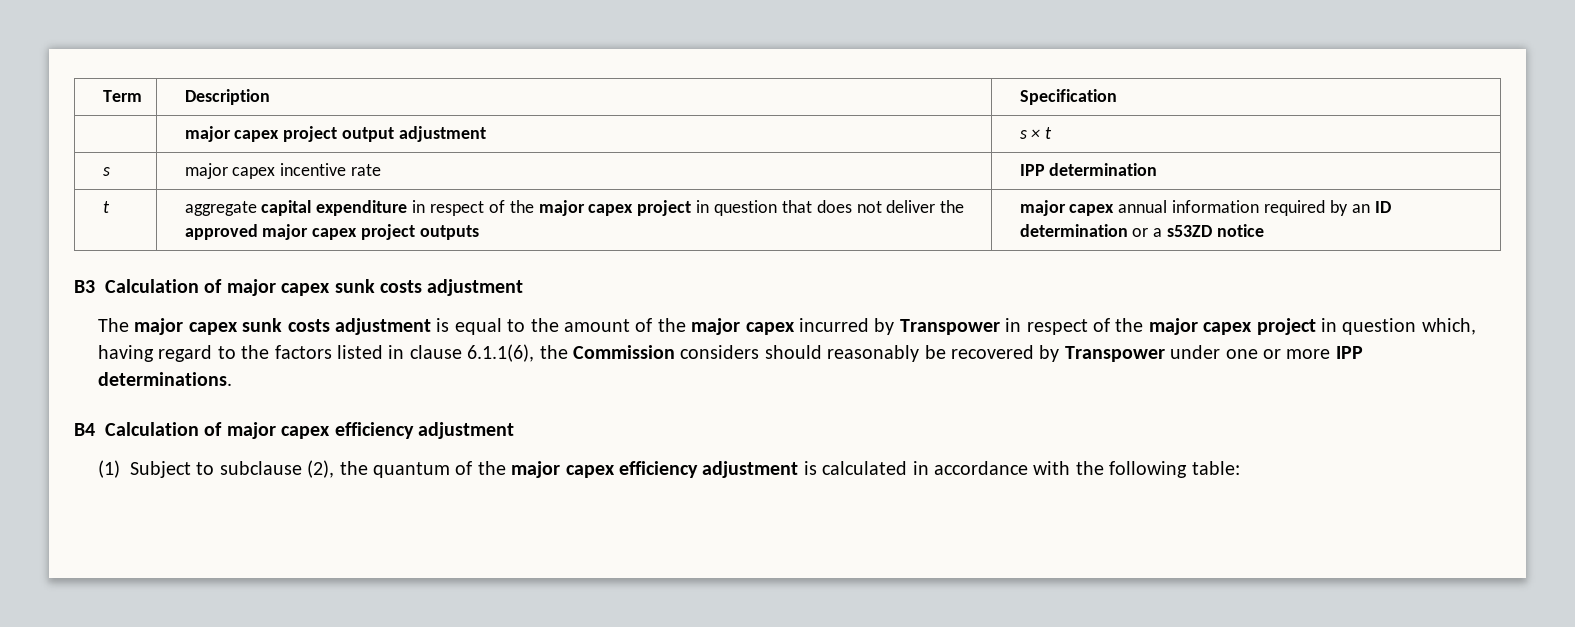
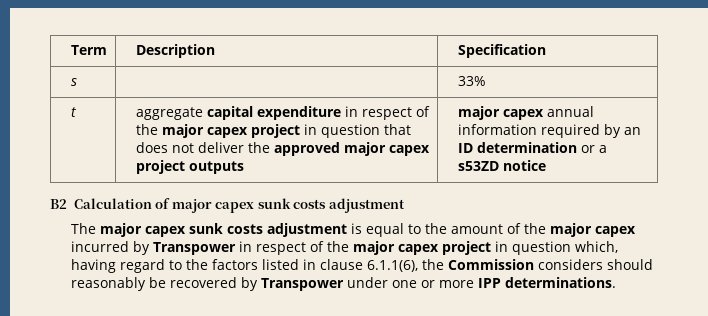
[184,126,487,142] [1019,127,1053,139] [102,167,110,176] [184,163,382,179] [1019,163,1158,176] | major capex project output adjustment | s × t // s | major capex incentive rate | IPP determination -> [70,78,77,86] [457,76,486,86] s | | 33%
[74,280,95,293] B3 -> [50,199,67,209] B2
[74,422,514,439] [98,460,1240,478] // B4 Calculation of major capex efficiency adjustment // (1) Subject to subclause (2), the quantum of the major capex efficiency adjustment is calculated in accordance with the following table: -> (616, 282) none

